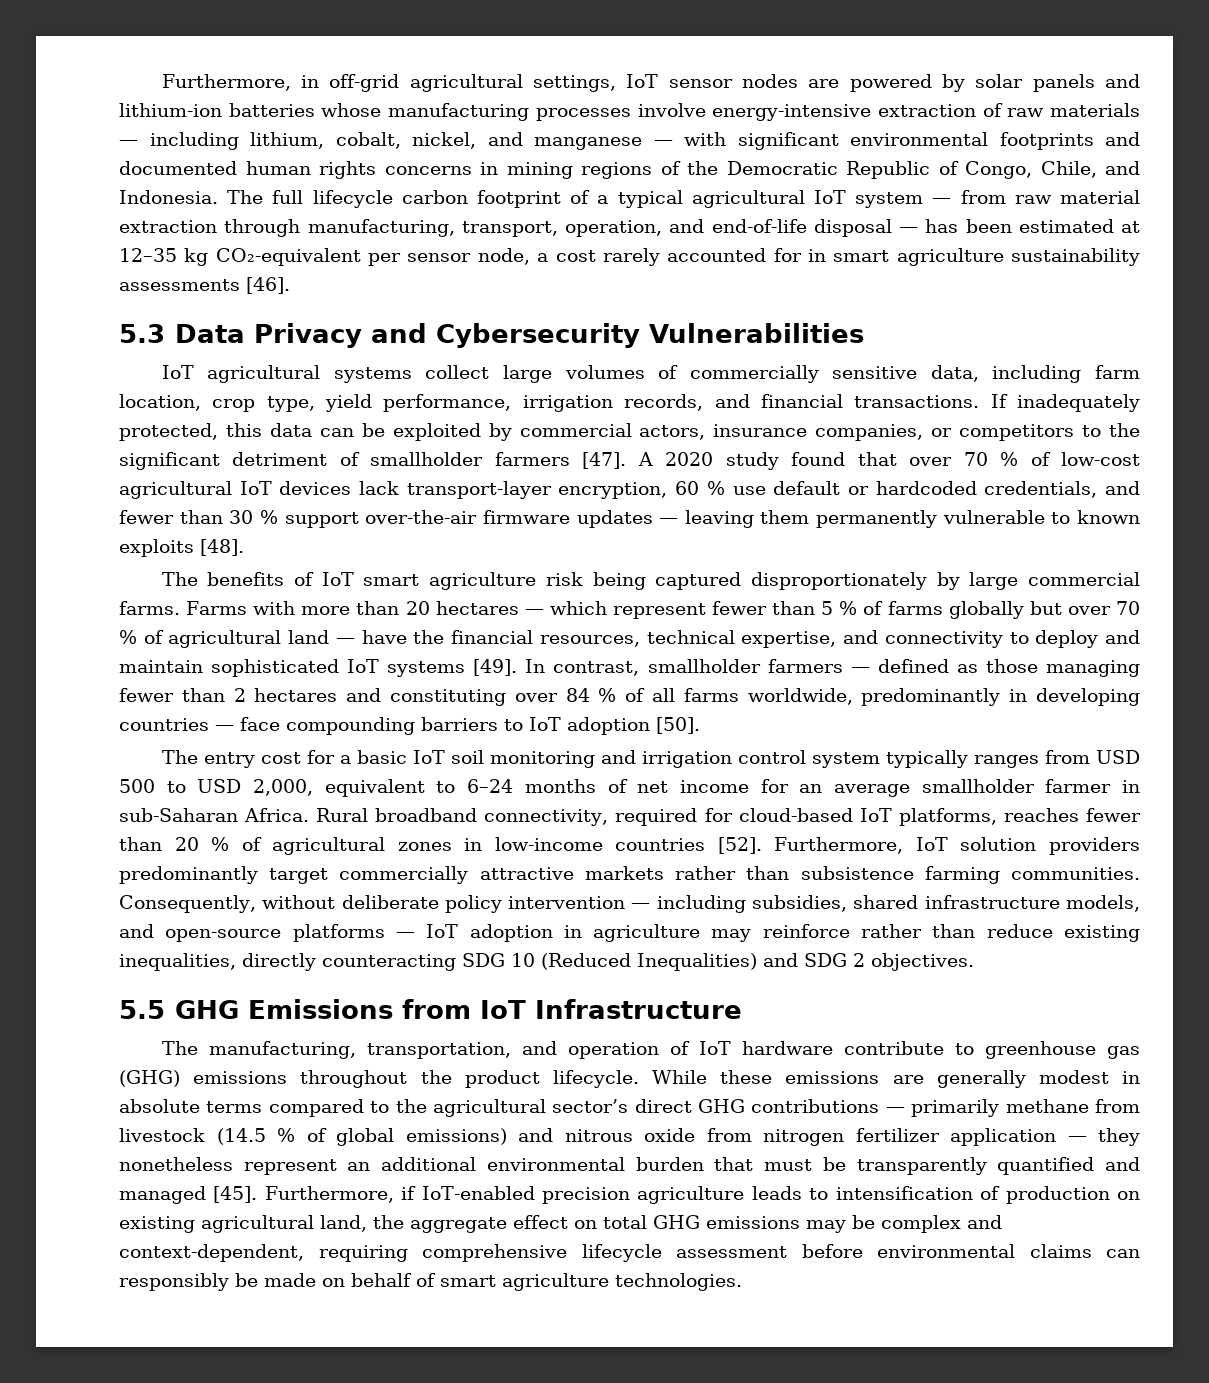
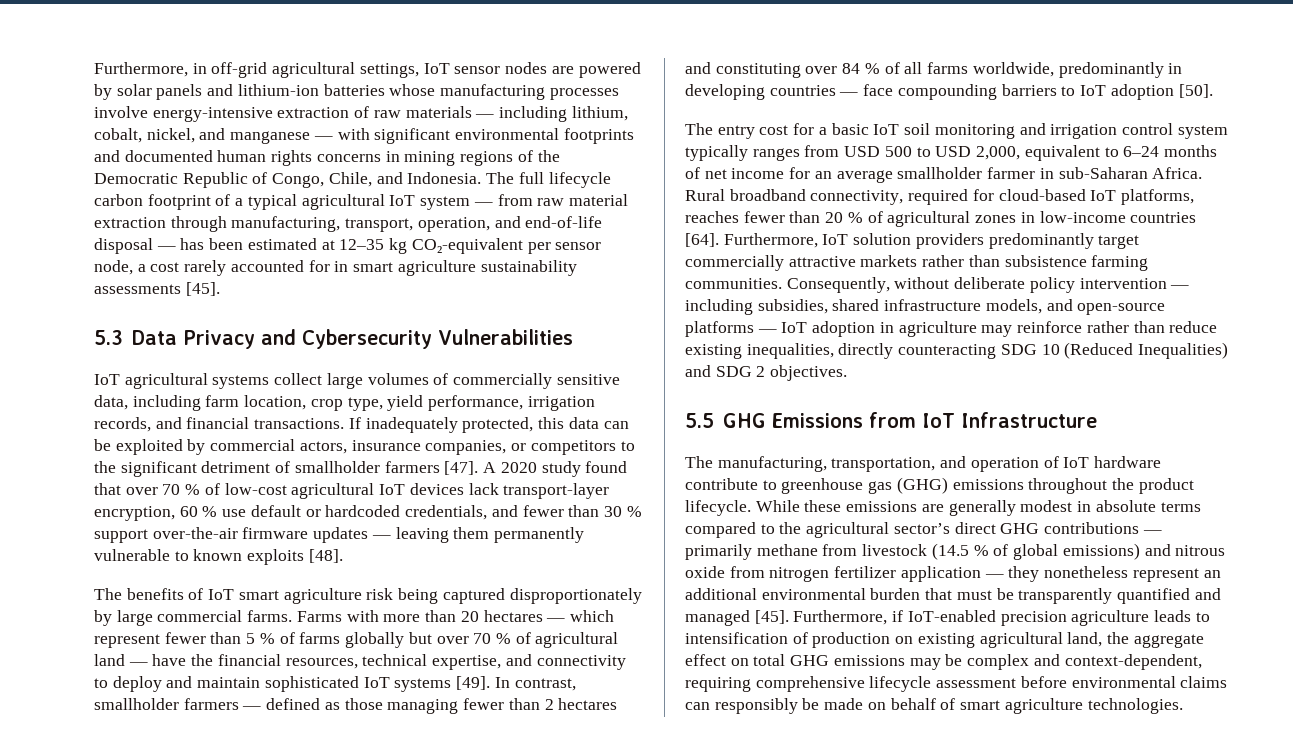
[246,277,290,294] [46]. -> [185,282,220,296] [45].
[717,837,762,854] [52]. -> [685,233,719,247] [64].

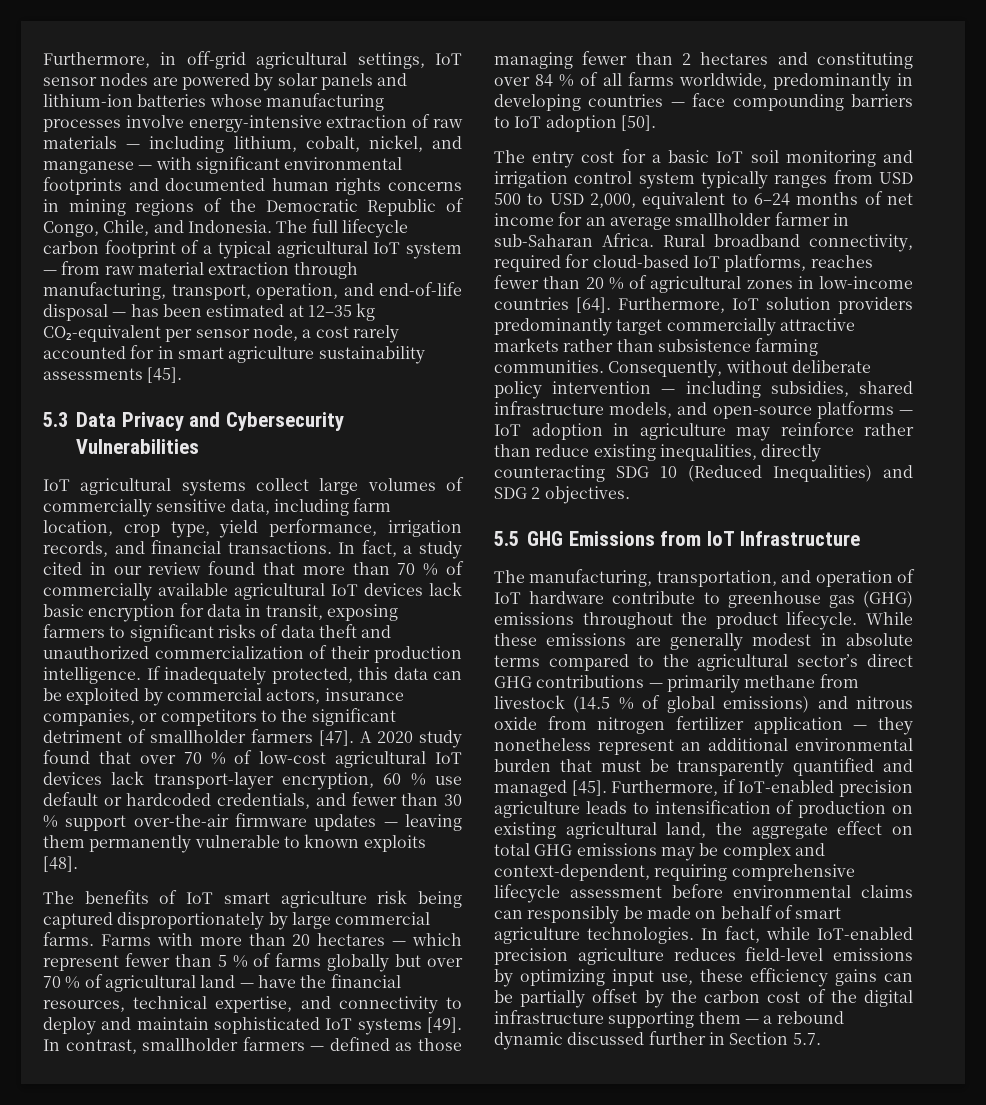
(345, 423) none -> [338,540,462,559] [43,561,465,576] [43,582,462,601] [43,603,398,622] [43,624,392,642] [43,645,462,663] [43,667,141,684] In fact, a study cited in our review found that more than 70 % of commercially available agricultural IoT devices lack basic encryption for data in transit, exposing farmers to significant risks of data theft and unauthorized commercialization of their production intelligence.
(1183, 706) none -> [701,926,913,943] [494,947,913,965] [494,968,913,987] [494,989,913,1008] [494,1010,844,1028] [494,1031,821,1050] In fact, while IoT-enabled precision agriculture reduces field-level emissions by optimizing input use, these efficiency gains can be partially offset by the carbon cost of the digital infrastructure supporting them — a rebound dynamic discussed further in Section 5.7.

